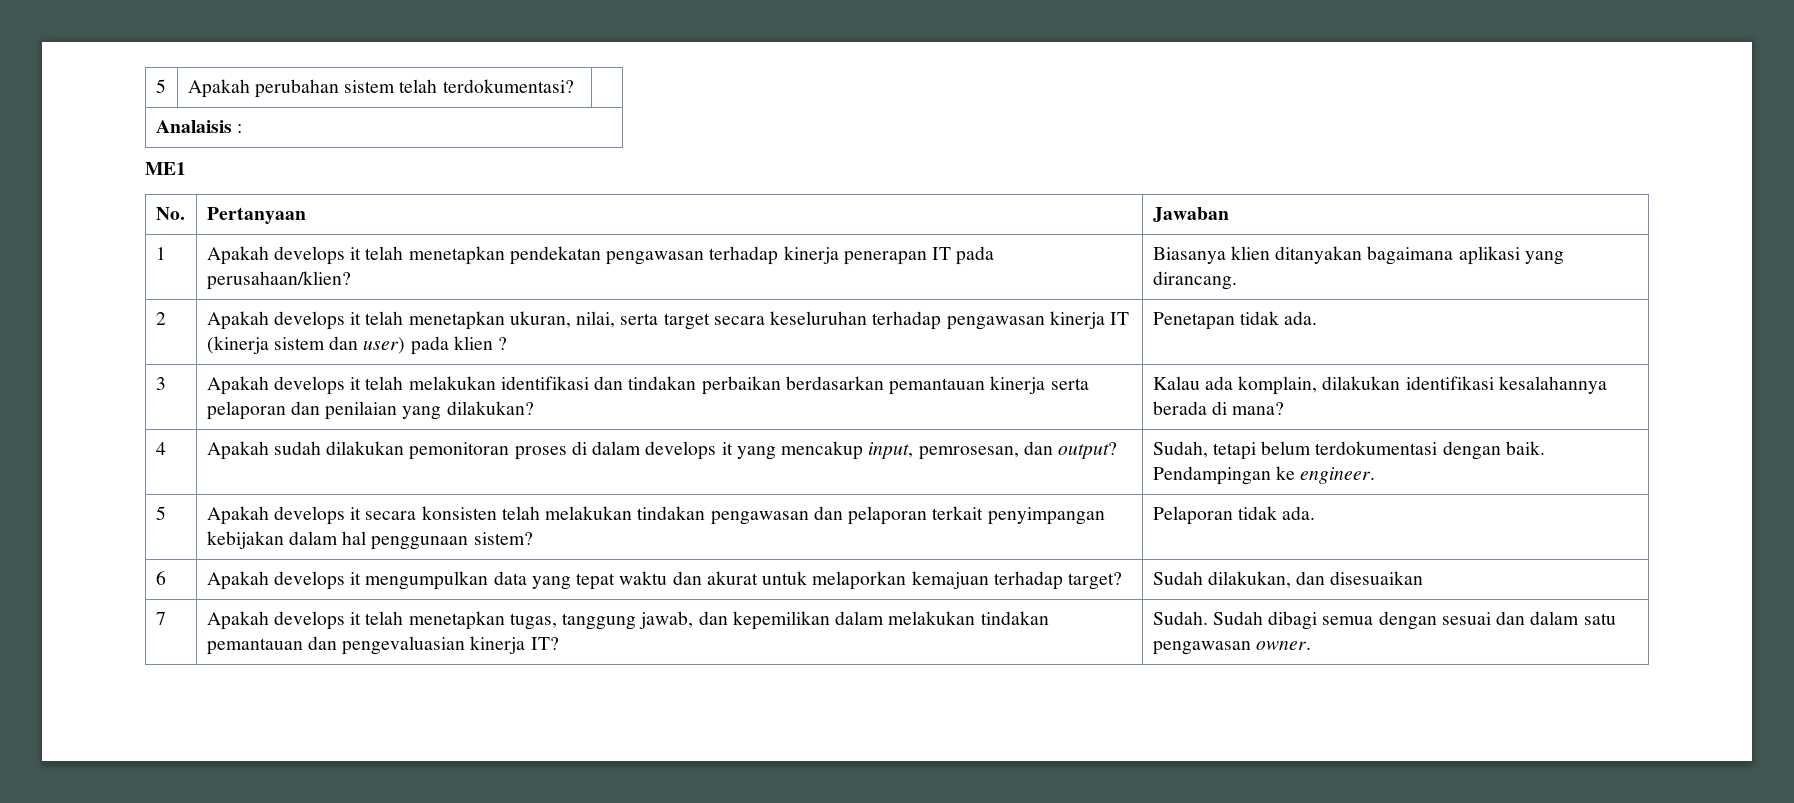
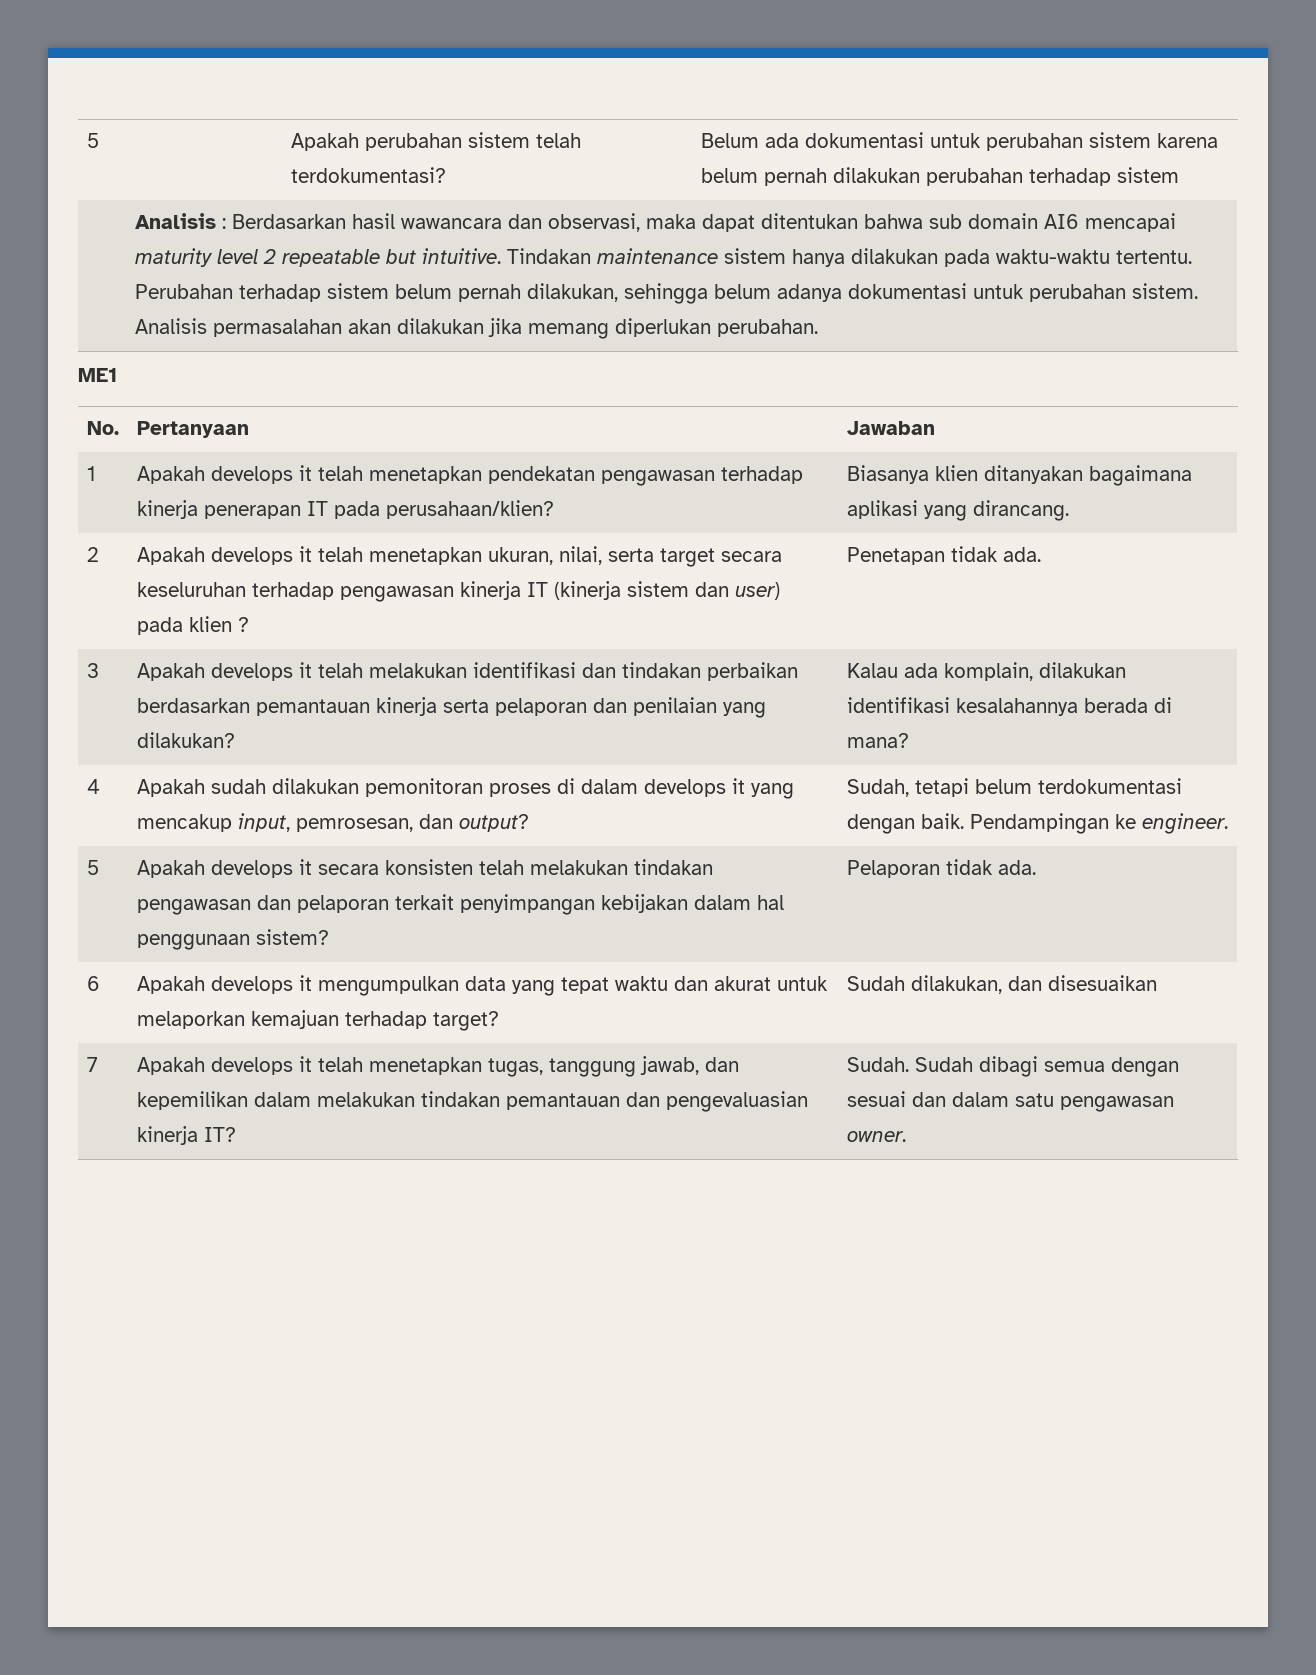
[155,120,242,133] // Analaisis : -> [700,132,1218,151] [700,167,1179,186] [135,213,1177,232] [135,248,1193,267] [135,283,1199,304] [135,318,819,339] Belum ada dokumentasi untuk perubahan sistem karena belum pernah dilakukan perubahan terhadap sistem // Analisis : Berdasarkan hasil wawancara dan observasi, maka dapat ditentukan bahwa sub domain AI6 mencapai maturity level 2 repeatable but intuitive. Tindakan maintenance sistem hanya dilakukan pada waktu-waktu tertentu. Perubahan terhadap sistem belum pernah dilakukan, sehingga belum adanya dokumentasi untuk perubahan sistem. Analisis permasalahan akan dilakukan jika memang diperlukan perubahan.

